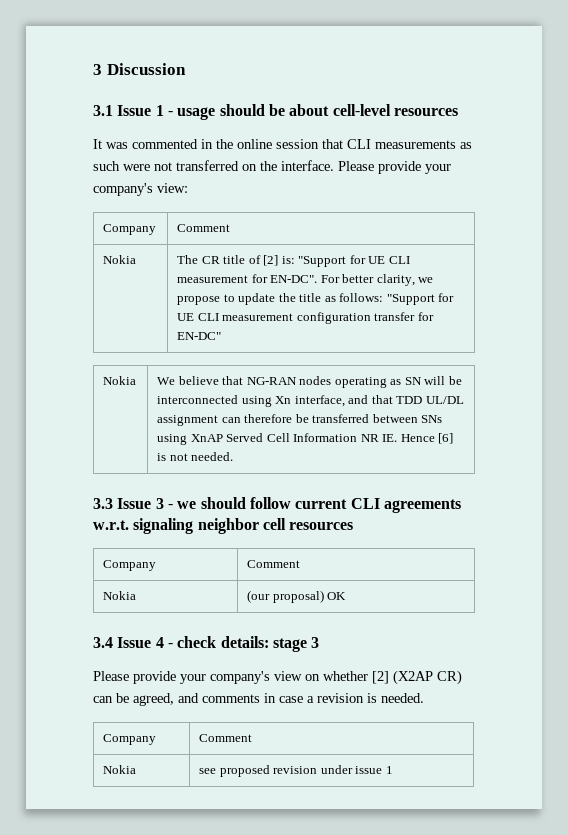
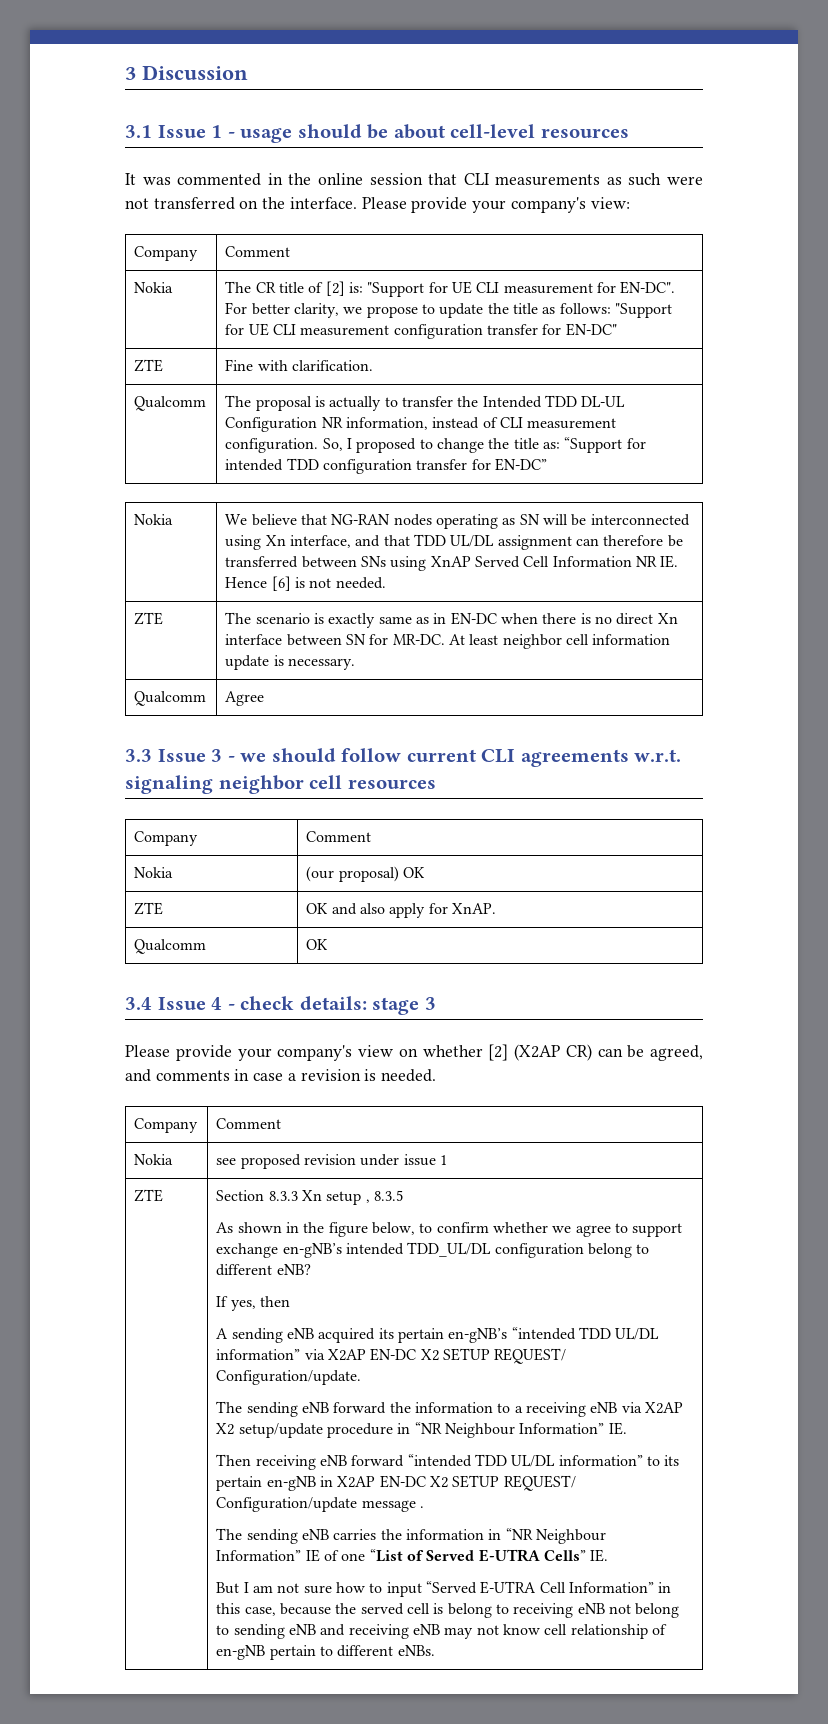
(222, 336) none -> [134,359,164,372] [225,359,374,371] [134,396,207,411] [225,395,626,411] [225,417,617,432] [225,437,646,453] [225,458,548,474] // ZTE | Fine with clarification. // Qualcomm | The proposal is actually to transfer the Intended TDD DL-UL Configuration NR information, instead of CLI measurement configuration. So, I proposed to change the title as: “Support for intended TDD configuration transfer for EN-DC”
(234, 456) none -> [134,612,164,625] [225,612,678,628] [225,634,671,649] [225,655,356,670] [134,691,207,706] [225,691,265,706] // ZTE | The scenario is exactly same as in EN-DC when there is no direct Xn interface between SN for MR-DC. At least neighbor cell information update is necessary. // Qualcomm | Agree
(347, 596) none -> [134,902,164,915] [306,903,497,918] [134,939,207,954] [306,939,329,950] // ZTE | OK and also apply for XnAP. // Qualcomm | OK
(393, 770) none -> [134,1189,164,1202] [216,1190,404,1205] [216,1222,683,1237] [216,1242,650,1258] [216,1264,311,1276] [216,1296,291,1311] [216,1327,660,1343] [216,1348,567,1364] [216,1370,362,1385] [216,1401,683,1417] [216,1422,627,1438] [216,1454,680,1470] [216,1475,576,1491] [216,1497,425,1512] [216,1528,607,1544] [216,1549,609,1562] [216,1581,672,1597] [216,1603,680,1618] [216,1624,667,1639] [216,1645,435,1660] // ZTE | Section 8.3.3 Xn setup , 8.3.5 // As shown in the figure below, to confirm whether we agree to support exchange en-gNB’s intended TDD_UL/DL configuration belong to different eNB? // If yes, then // A sending eNB acquired its pertain en-gNB’s “intended TDD UL/DL information” via X2AP EN-DC X2 SETUP REQUEST/ Configuration/update. // The sending eNB forward the information to a receiving eNB via X2AP X2 setup/update procedure in “NR Neighbour Information” IE. // Then receiving eNB forward “intended TDD UL/DL information” to its pertain en-gNB in X2AP EN-DC X2 SETUP REQUEST/ Configuration/update message . // The sending eNB carries the information in “NR Neighbour Information” IE of one “List of Served E-UTRA Cells” IE. // But I am not sure how to input “Served E-UTRA Cell Information” in this case, because the served cell is belong to receiving eNB not belong to sending eNB and receiving eNB may not know cell relationship of en-gNB pertain to different eNBs.

